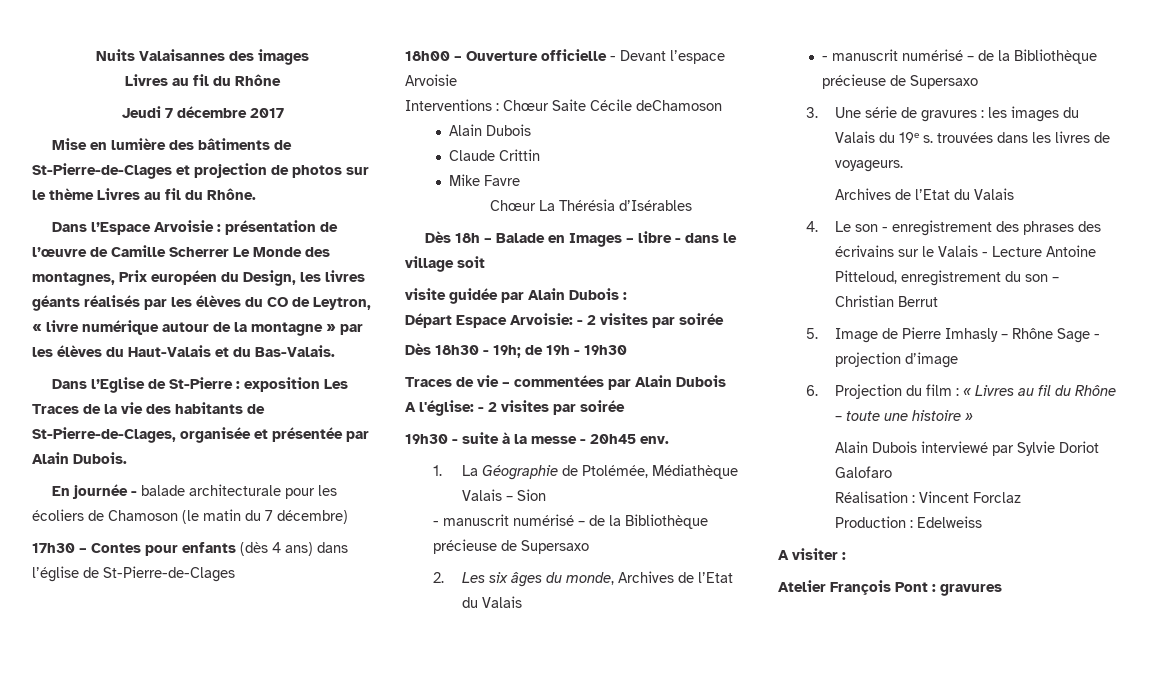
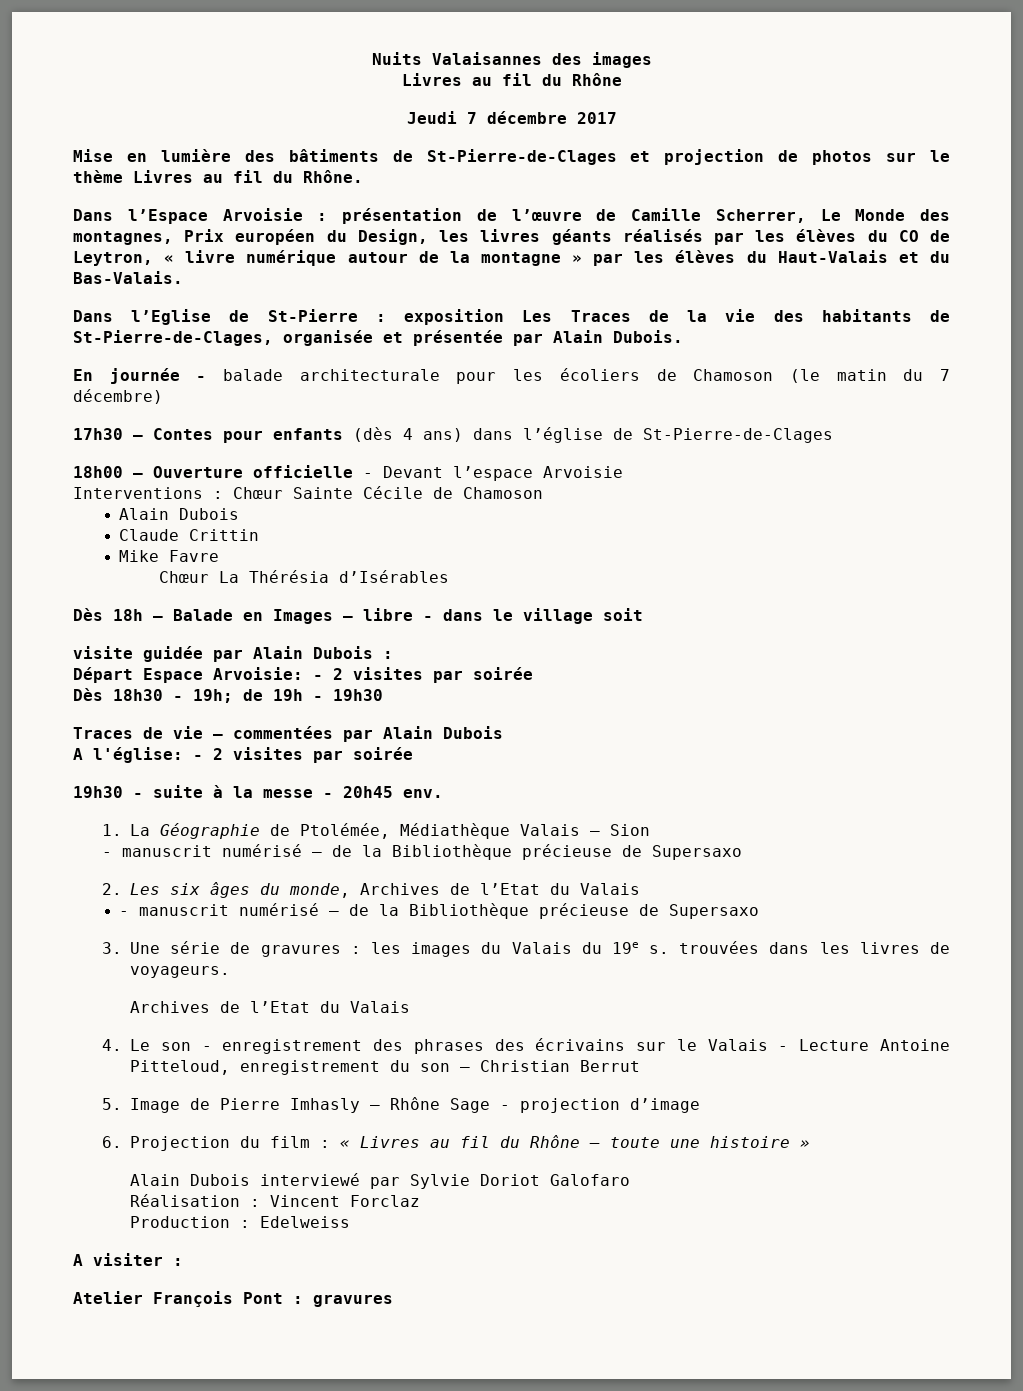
[169,247,229,257] Scherrer -> [715,209,806,223] Scherrer,
[552,99,722,111] Saite Cécile deChamoson -> [293,486,543,499] Sainte Cécile de Chamoson

